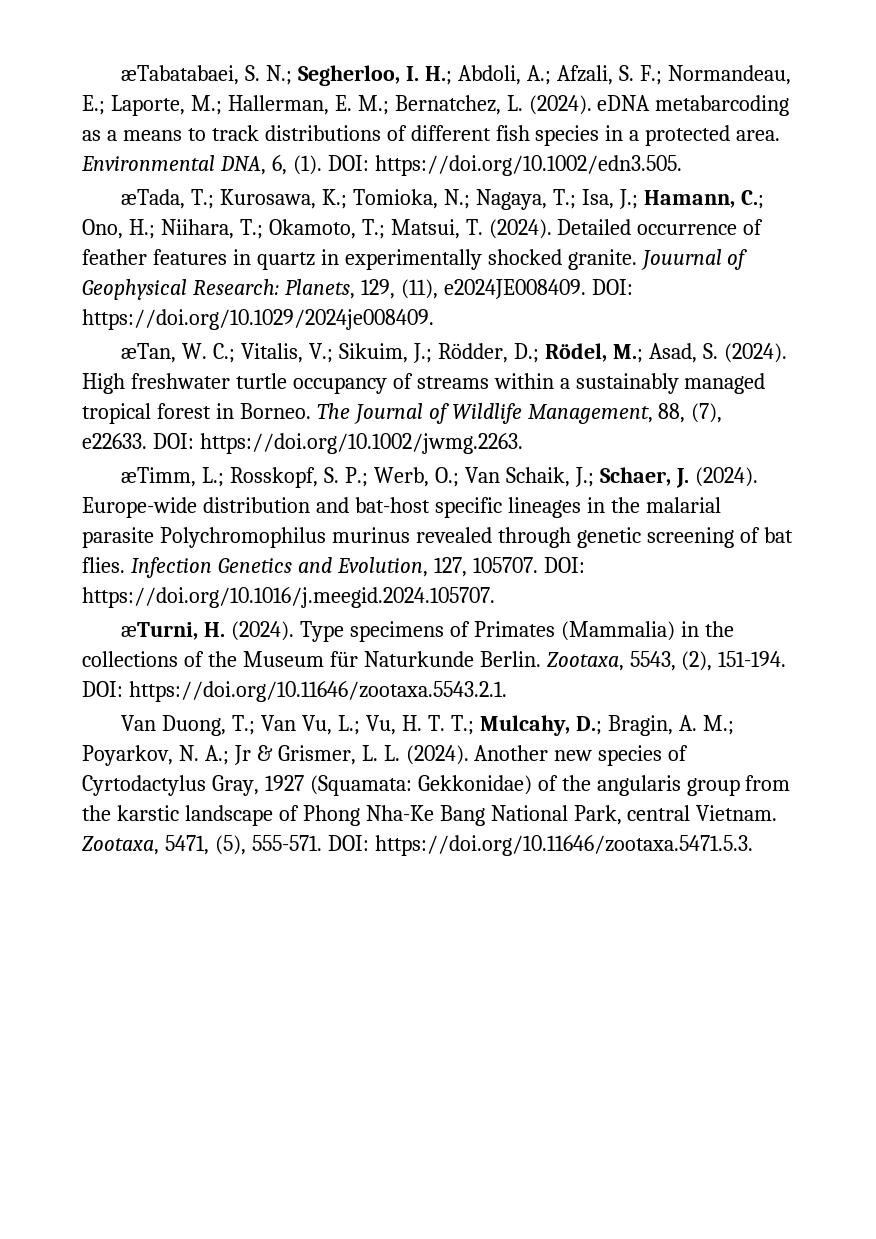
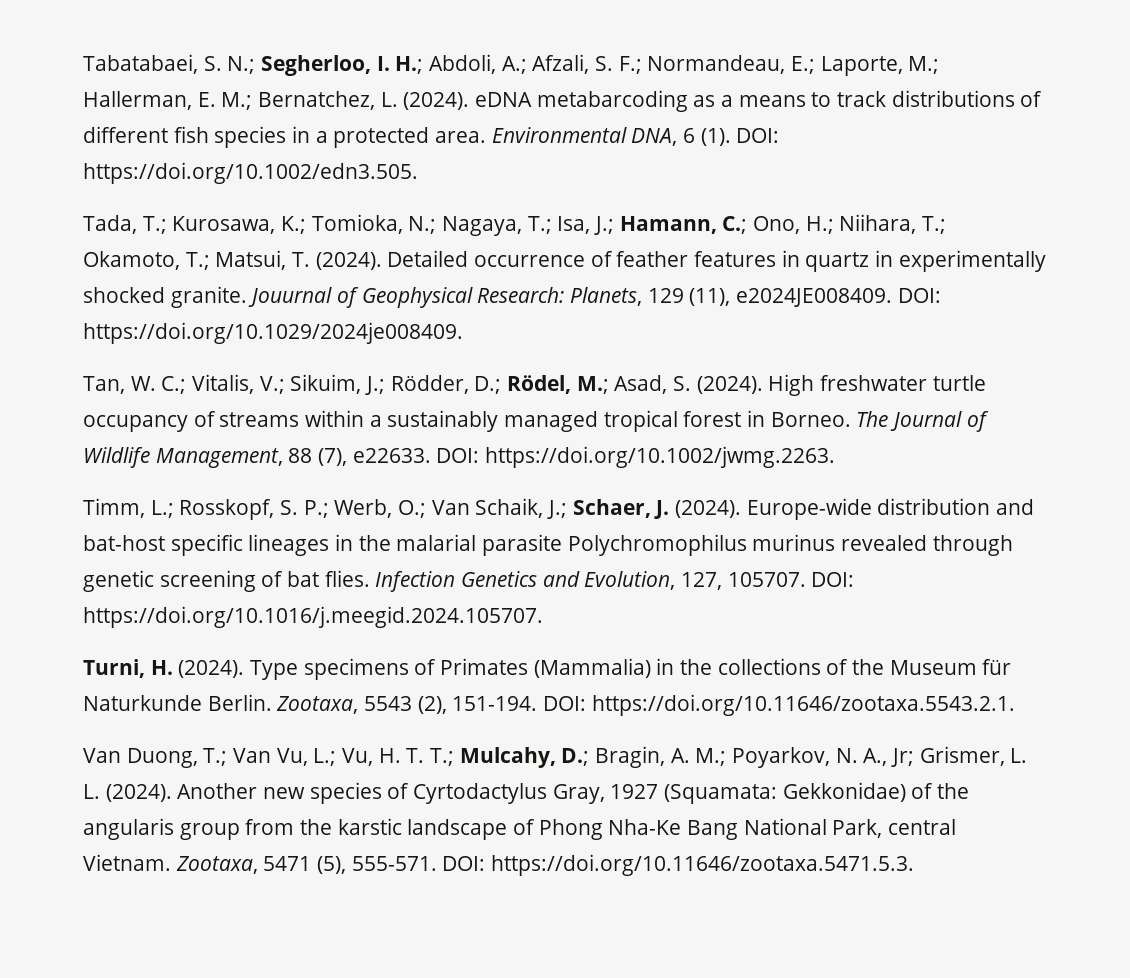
[121,65,240,85] æTabatabaei, -> [83,54,198,74] Tabatabaei,
[271,155,287,175] 6, -> [683,128,696,143] 6
[121,189,186,209] æTada, -> [83,215,137,234] Tada,
[360,279,395,299] 129, -> [647,288,684,303] 129
[121,343,177,363] æTan, -> [83,376,125,394] Tan,
[658,403,686,423] 88, -> [288,448,313,463] 88
[121,467,197,487] æTimm, -> [83,498,145,518] Timm,
[121,622,199,640] æTurni, -> [83,659,145,678] Turni,
[629,651,676,671] 5543, -> [364,696,413,711] 5543
[204,745,273,765] A.; Jr & -> [863,748,914,767] A., Jr;
[164,835,209,855] 5471, -> [263,856,312,871] 5471

